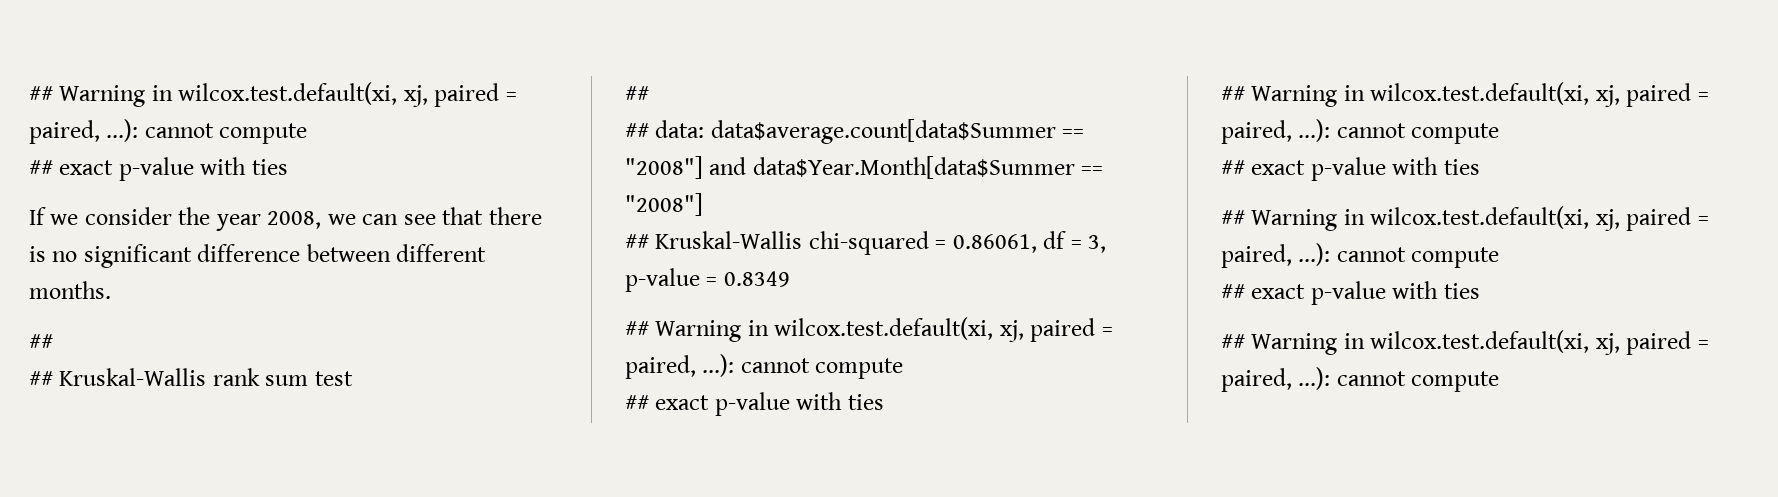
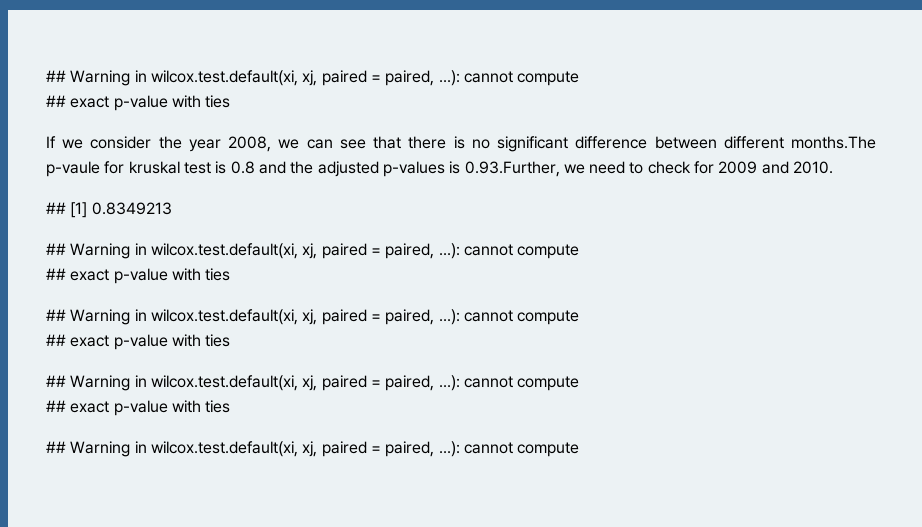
[29,281,111,299] [29,334,53,349] [29,368,353,386] [625,86,649,101] [625,119,1085,144] [625,156,1104,179] [625,193,703,216] [625,231,1107,255] [625,268,790,292] months. // ## // ## Kruskal-Wallis rank sum test // ## // ## data: data$average.count[data$Summer == "2008"] and data$Year.Month[data$Summer == "2008"] // ## Kruskal-Wallis chi-squared = 0.86061, df = 3, p-value = 0.8349 -> [791,136,877,149] [46,161,834,177] [46,202,172,218] months.The p-vaule for kruskal test is 0.8 and the adjusted p-values is 0.93.Further, we need to check for 2009 and 2010. // ## [1] 0.8349213

